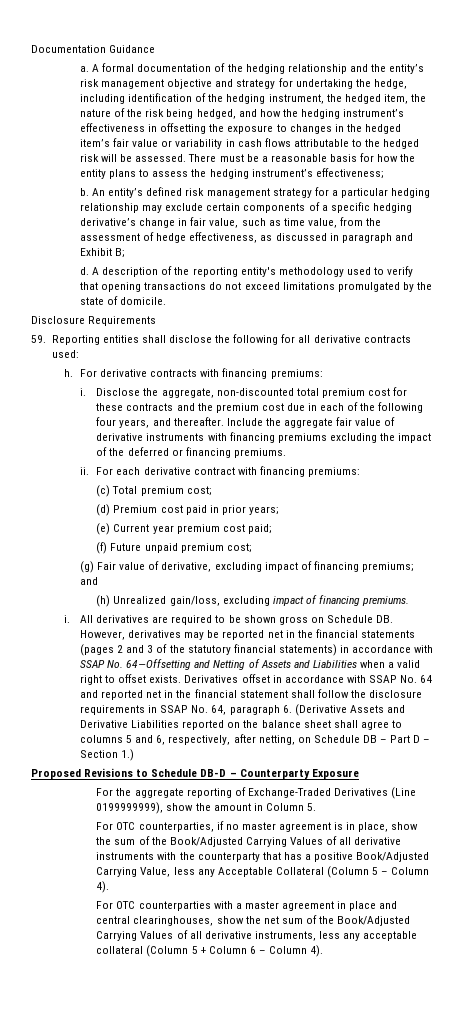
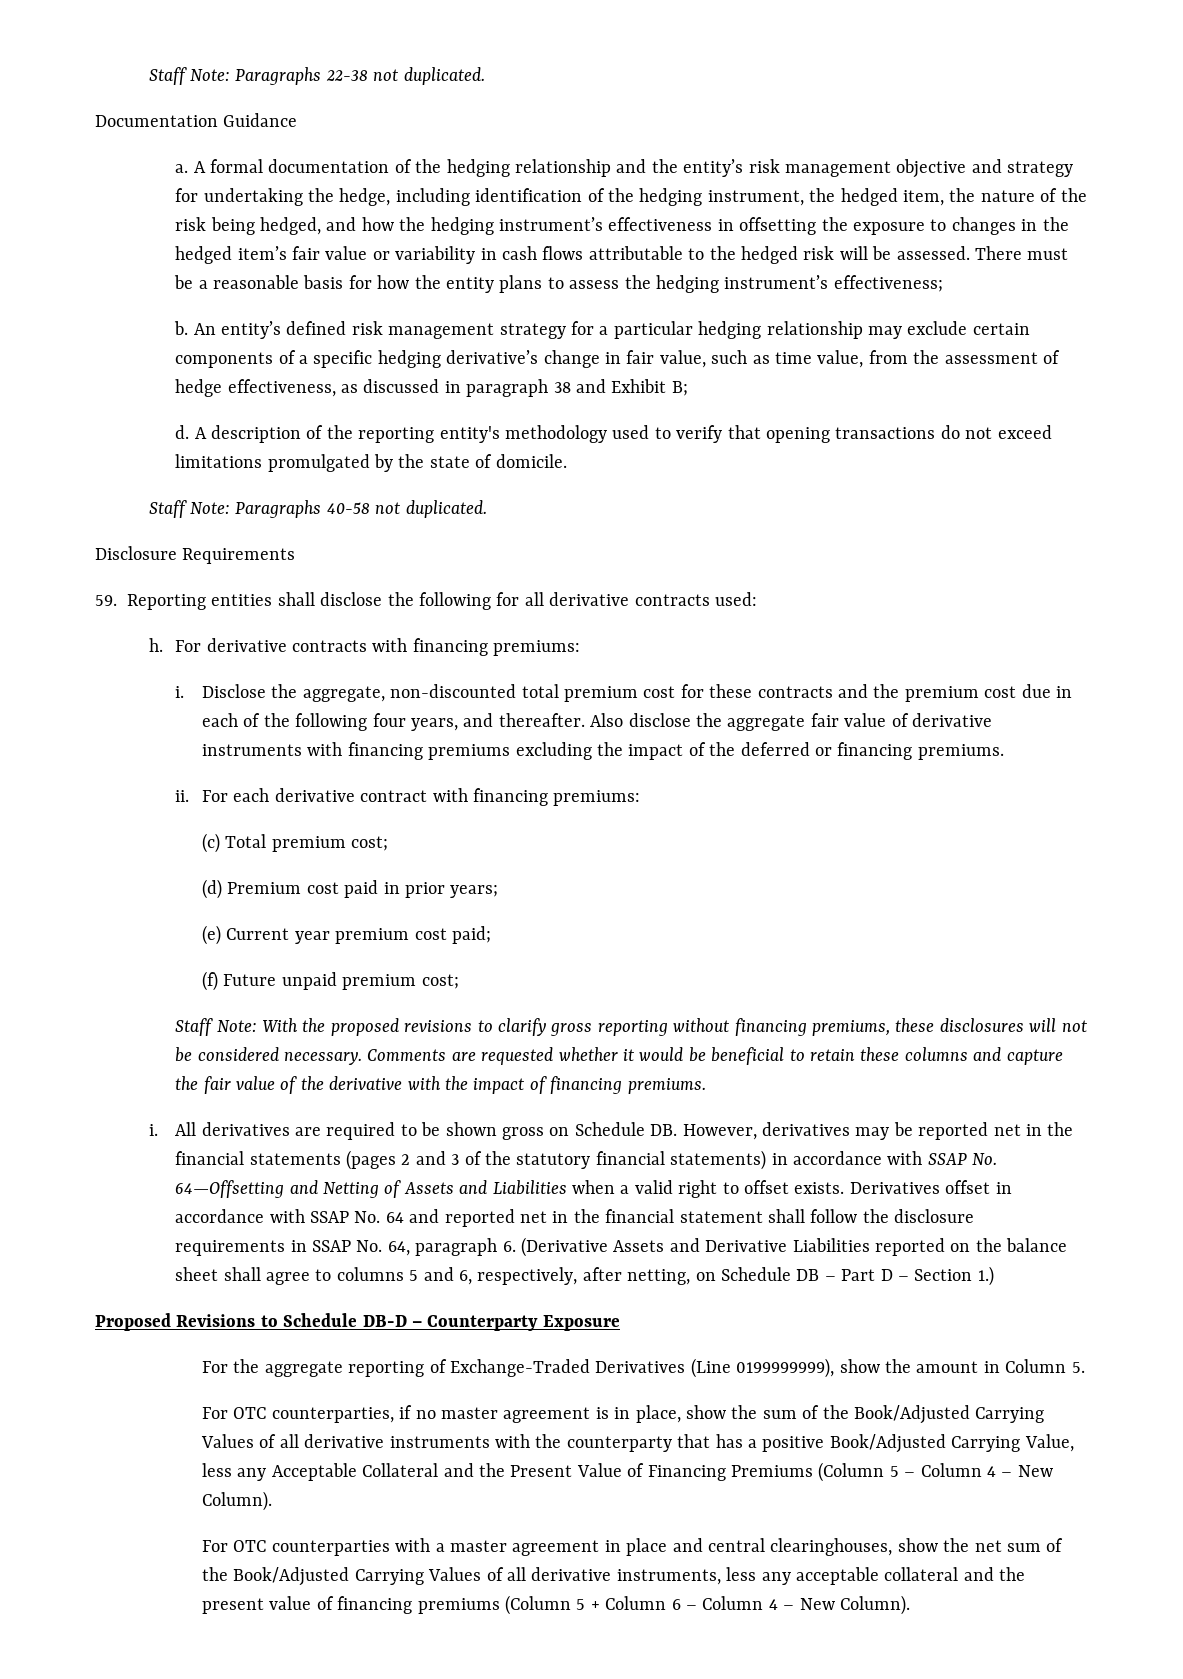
(31, 49) none -> [148,67,485,85] Staff Note: Paragraphs 22-38 not duplicated. //
(392, 238) none -> [553,382,571,393] 38
(167, 301) none -> [148,500,487,518] // Staff Note: Paragraphs 40-58 not duplicated.
[226,418,263,426] Include -> [590,713,691,727] Also disclose
[79,561,414,573] [79,577,98,585] [96,595,270,607] (g) Fair value of derivative, excluding impact of financing premiums; and // (h) Unrealized gain/loss, excluding -> [175,1018,1087,1036] [175,1047,1063,1065] [175,1076,469,1094] Staff Note: With the proposed revisions to clarify gross reporting without financing premiums, these disclosures will not be considered necessary. Comments are requested whether it would be beneficial to retain these columns and capture the fair value of the derivative with the
[326,866,430,878] [96,881,110,893] (Column 5 – Column 4). -> [443,1462,1053,1482] [202,1491,273,1511] and the Present Value of Financing Premiums (Column 5 – Column 4 – New Column).
(144, 950) none -> [963,1567,1026,1581] [202,1596,500,1614] and the present value of financing premiums
[310,945,324,957] 4). -> [768,1595,911,1615] 4 – New Column).

